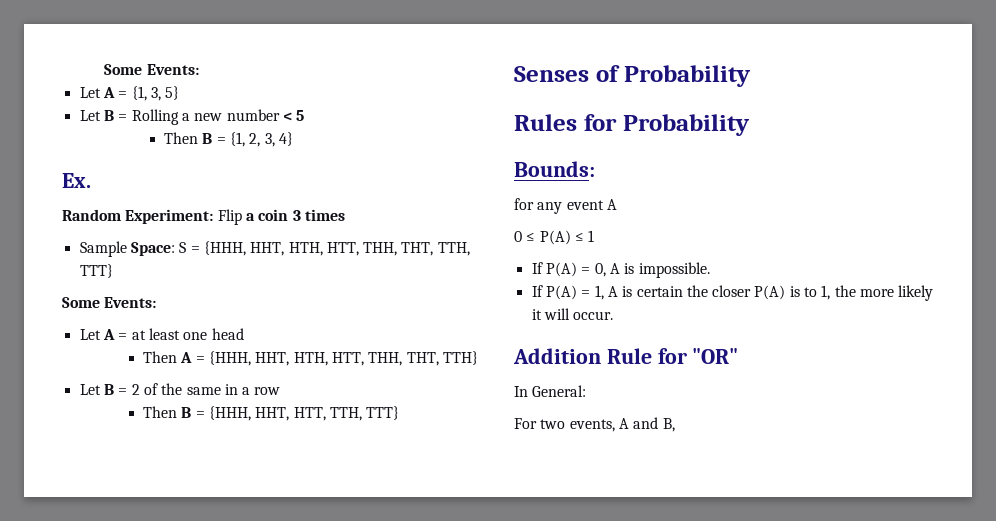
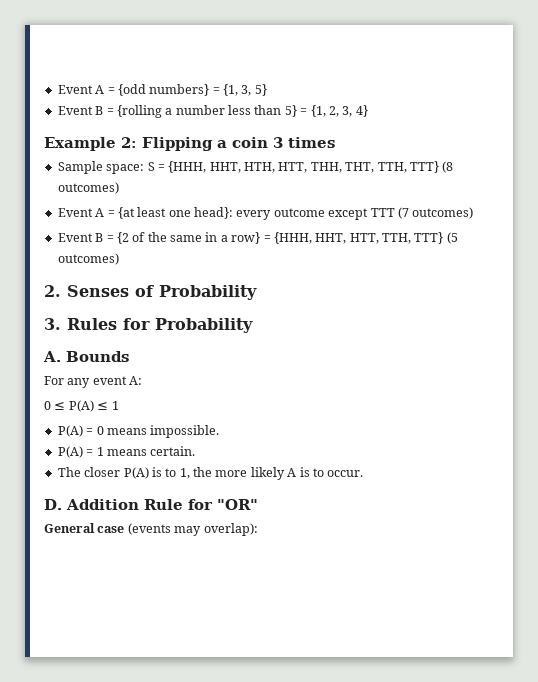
[104,64,199,75] [79,87,115,98] Some Events: // Let A -> [57,84,210,96] Event A = {odd numbers}
[79,109,305,125] [164,132,213,144] Let B = Rolling a new number < 5 // Then B -> [57,105,297,118] Event B = {rolling a number less than 5}
[62,173,91,188] [62,209,242,225] Ex. // Random Experiment: Flip -> [44,137,213,151] Example 2: Flipping
[130,242,175,256] Space: -> [106,164,145,174] space:
[62,297,157,308] [79,329,146,340] // Some Events: // Let A = at -> [442,161,454,173] [57,182,119,194] [57,207,135,219] (8 outcomes) // Event A = {at
[211,328,244,340] [142,351,478,366] [79,384,140,395] head // Then A = {HHH, HHT, HTH, HTT, THH, THT, TTH} // Let B = 2 -> [194,207,474,220] [57,232,129,244] head}: every outcome except TTT (7 outcomes) // Event B = {2
[254,387,281,395] [142,406,192,418] row // Then B -> [231,232,261,244] row}
(400, 413) // -> [446,232,458,244] [57,253,119,265] [44,285,61,297] (5 outcomes) // 2.
(751, 76) none -> [44,318,61,330] 3.
[514,161,595,177] [514,198,534,210] Bounds: // for -> [43,351,129,362] [44,376,64,385] A. Bounds // For
[606,199,617,210] A -> [129,376,143,385] A:
[531,262,635,277] If P(A) = 0, A is -> [57,425,147,437] P(A) = 0 means
[531,285,708,300] If P(A) = 1, A is certain the -> [57,446,196,458] [57,467,81,477] P(A) = 1 means certain. // The
[531,308,570,320] it will -> [287,467,324,477] A is to
(614, 315) none -> [44,499,62,510] D.
[514,385,587,397] [514,417,675,432] In General: // For two events, A and B, -> [44,523,258,536] General case (events may overlap):

